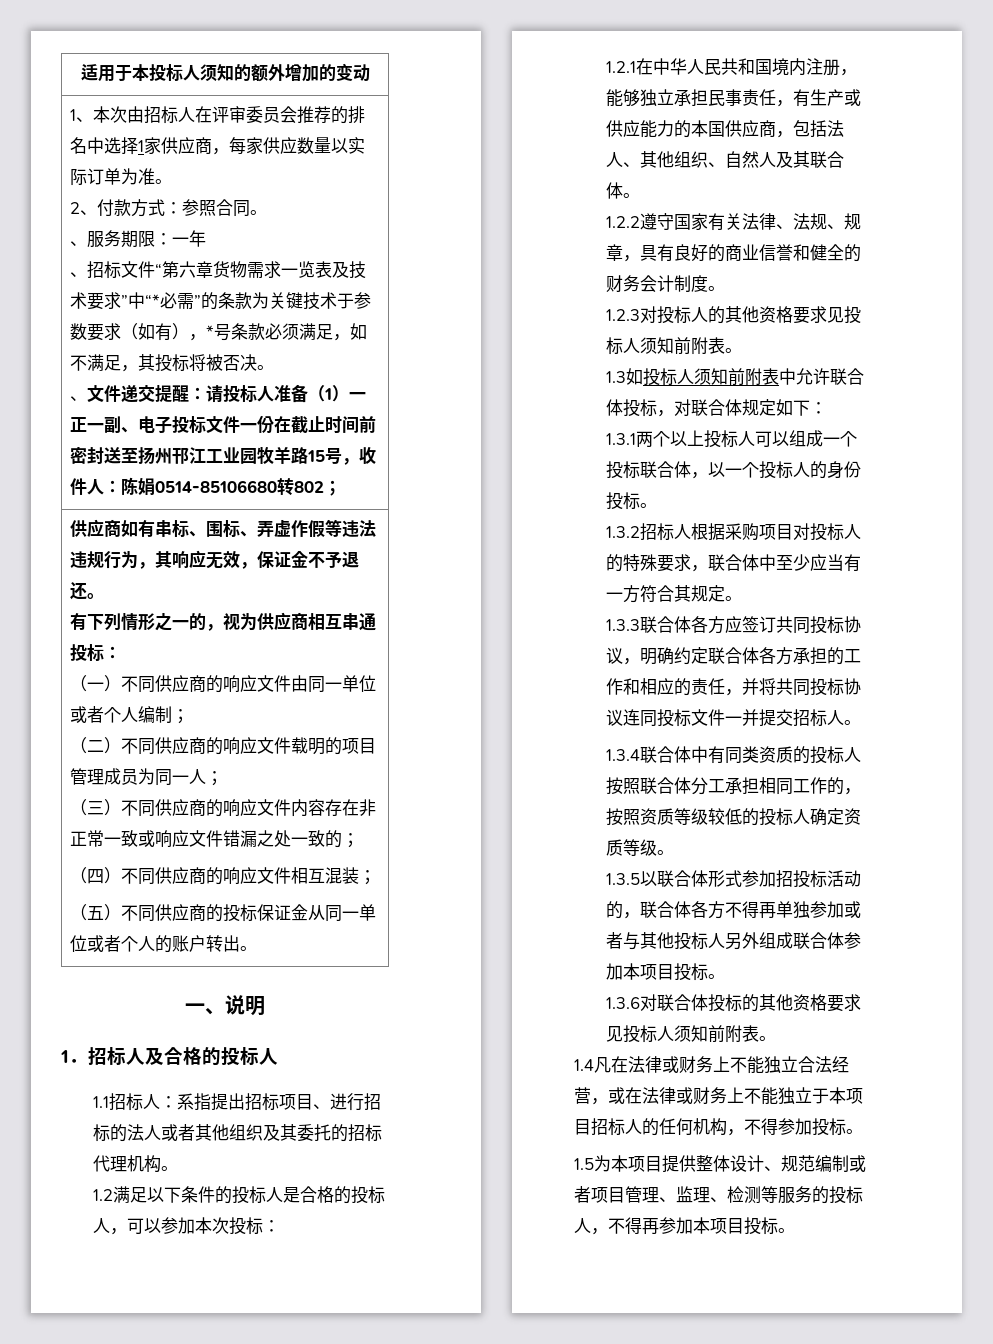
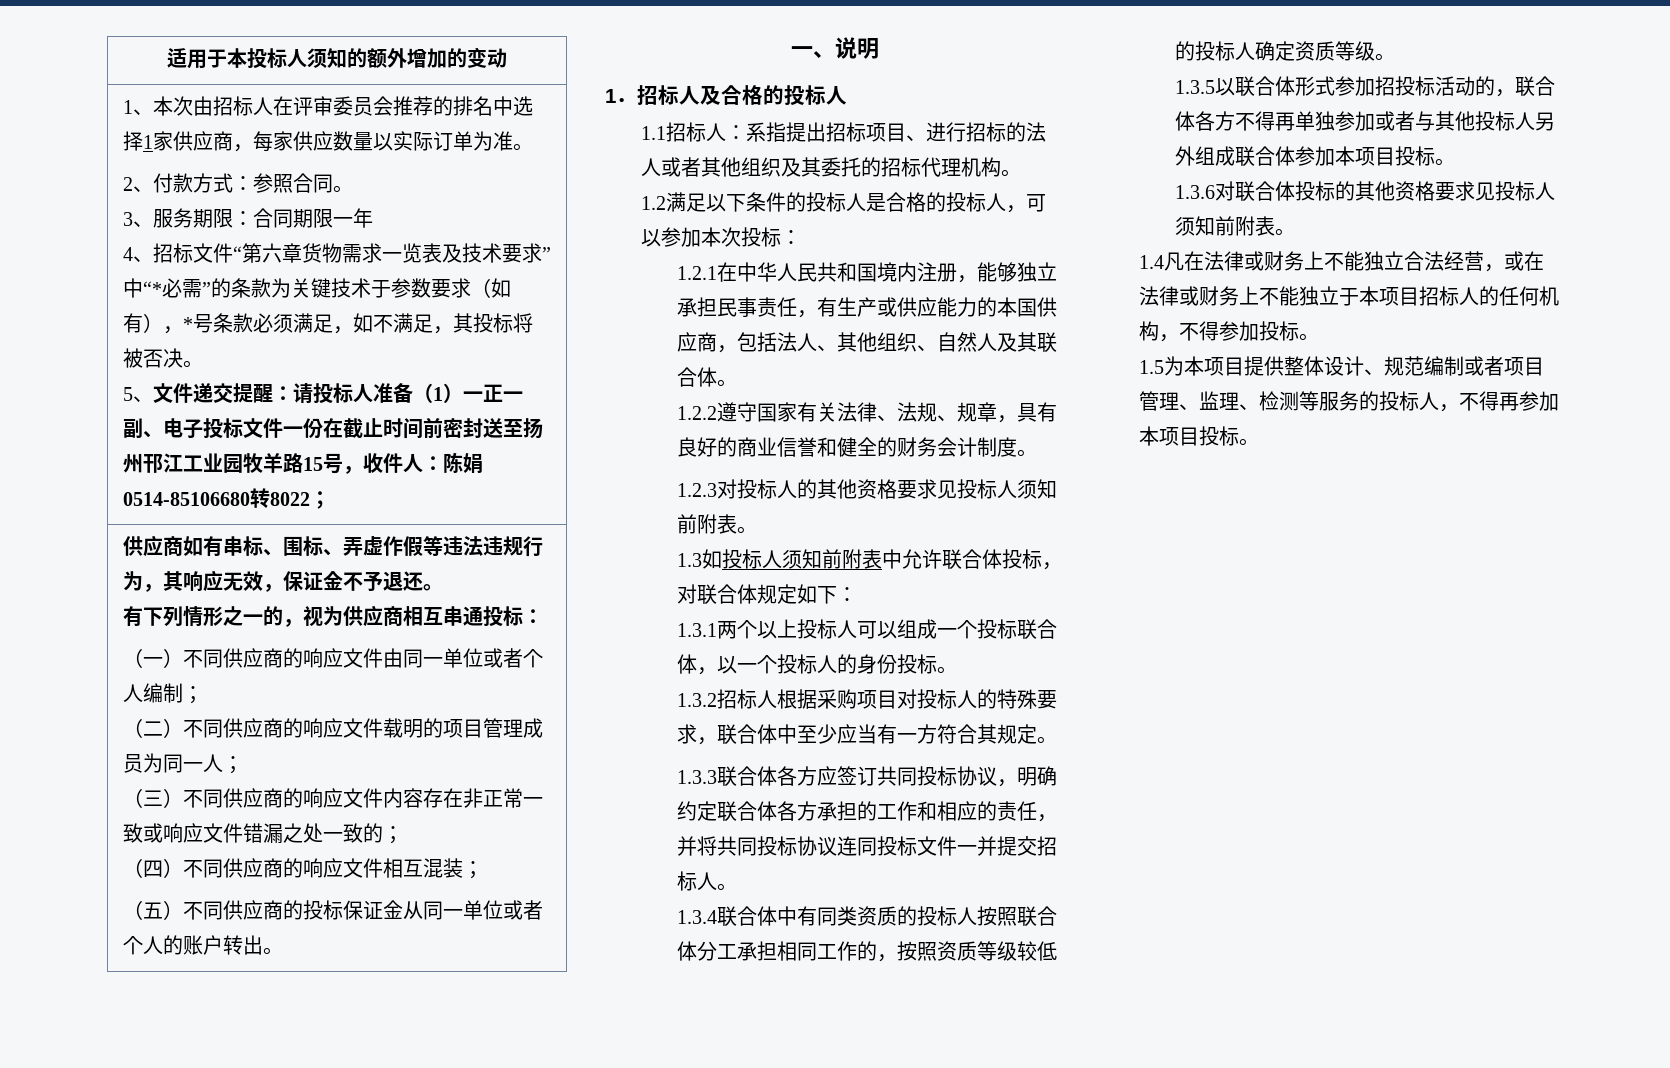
(268, 212) none -> [122,212,133,226] 3
(173, 239) none -> [252,208,333,228] 合同期限
(207, 238) none -> [122,247,133,261] 4
(275, 367) none -> [122,387,133,401] 5
[294,481,325,493] 802 -> [269,492,310,506] 8022

